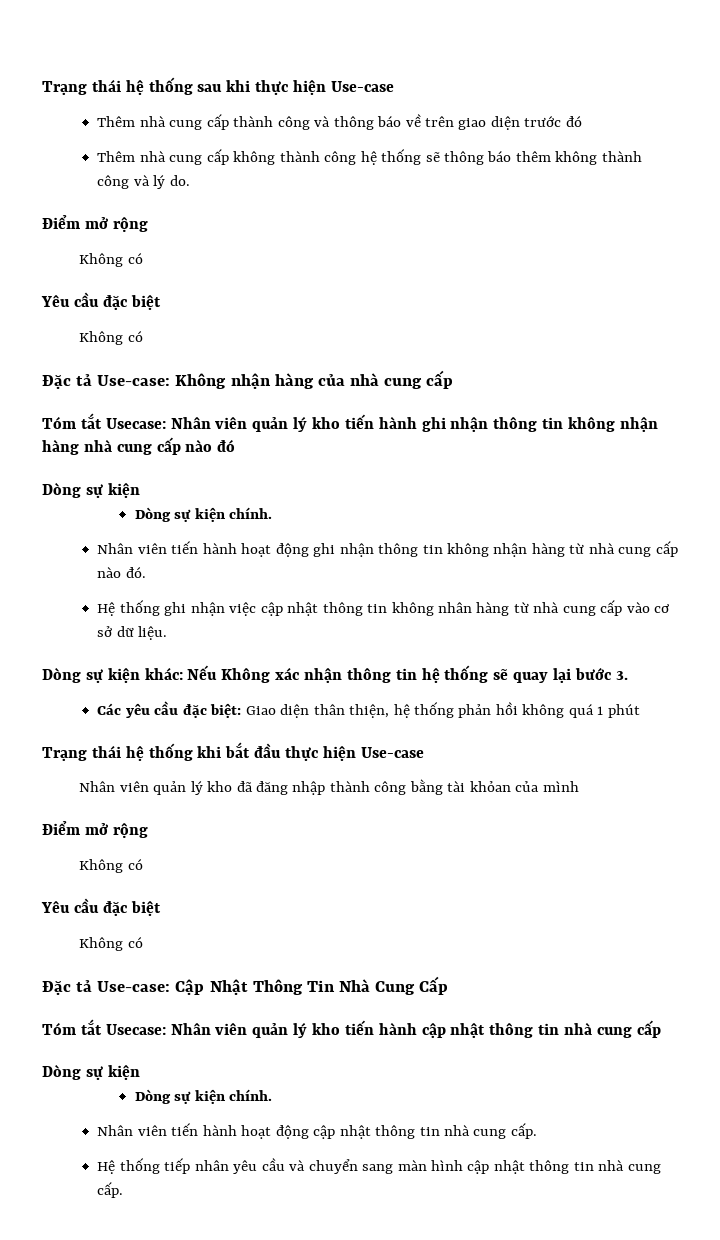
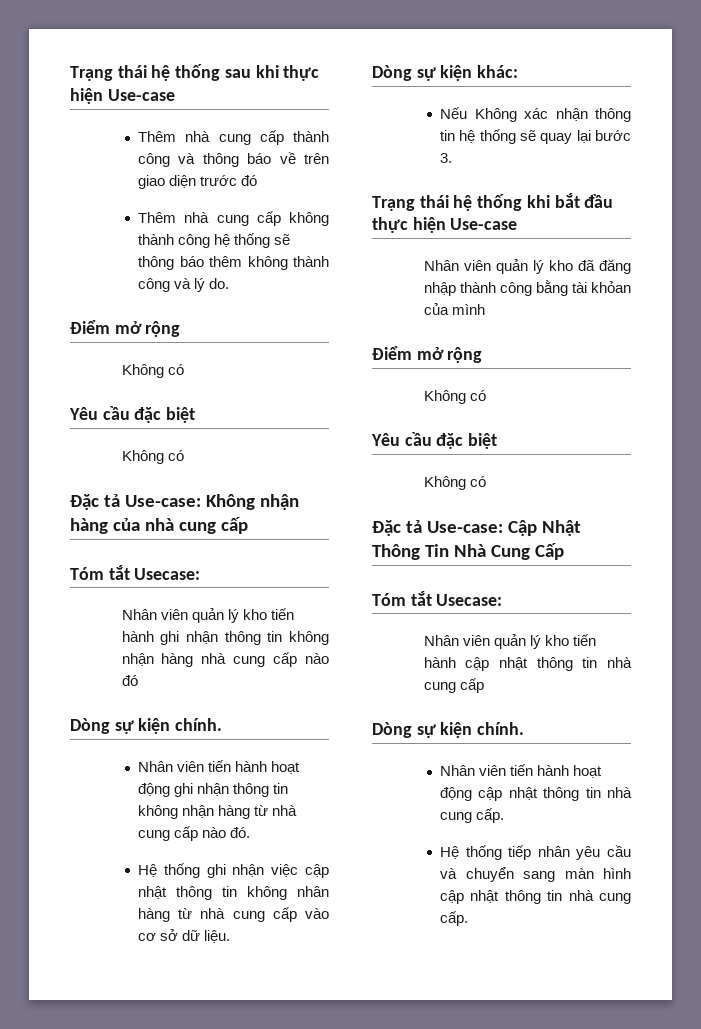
(166, 423) none -> (201, 574) //
[134,507,225,522] // Dòng sự kiện -> (171, 726) none
(183, 673) none -> (519, 71) //
[97,701,640,718] // Các yêu cầu đặc biệt: Giao diện thân thiện, hệ thống phản hồi không quá 1 phút -> (453, 158) none
(166, 1029) none -> (503, 600) //
[134,1089,225,1104] // Dòng sự kiện -> (473, 730) none

